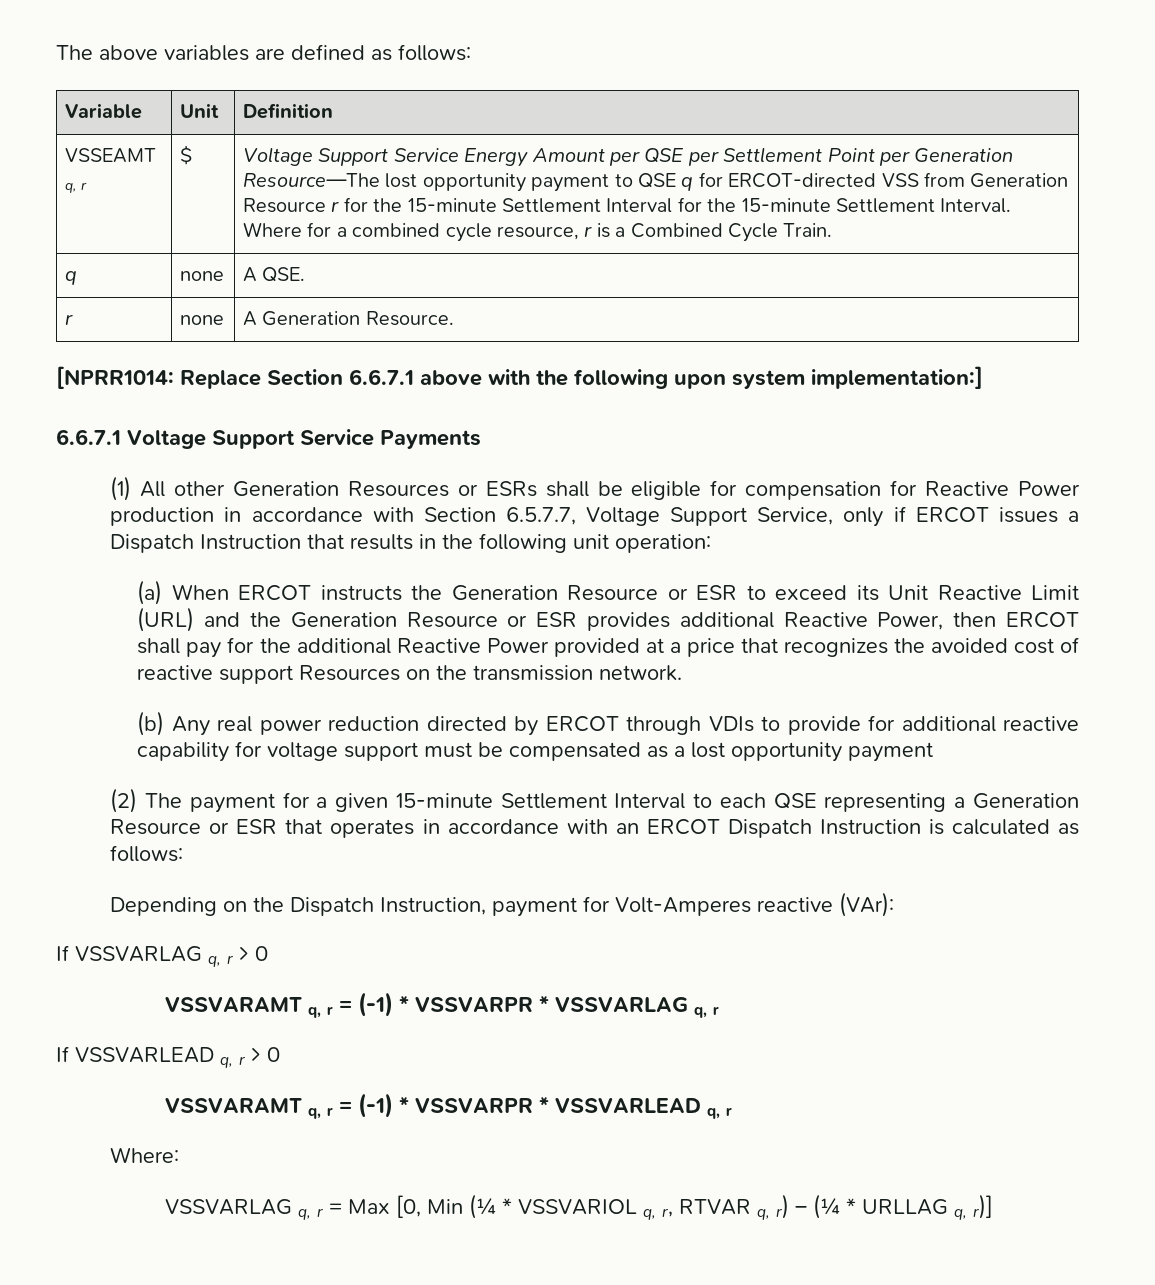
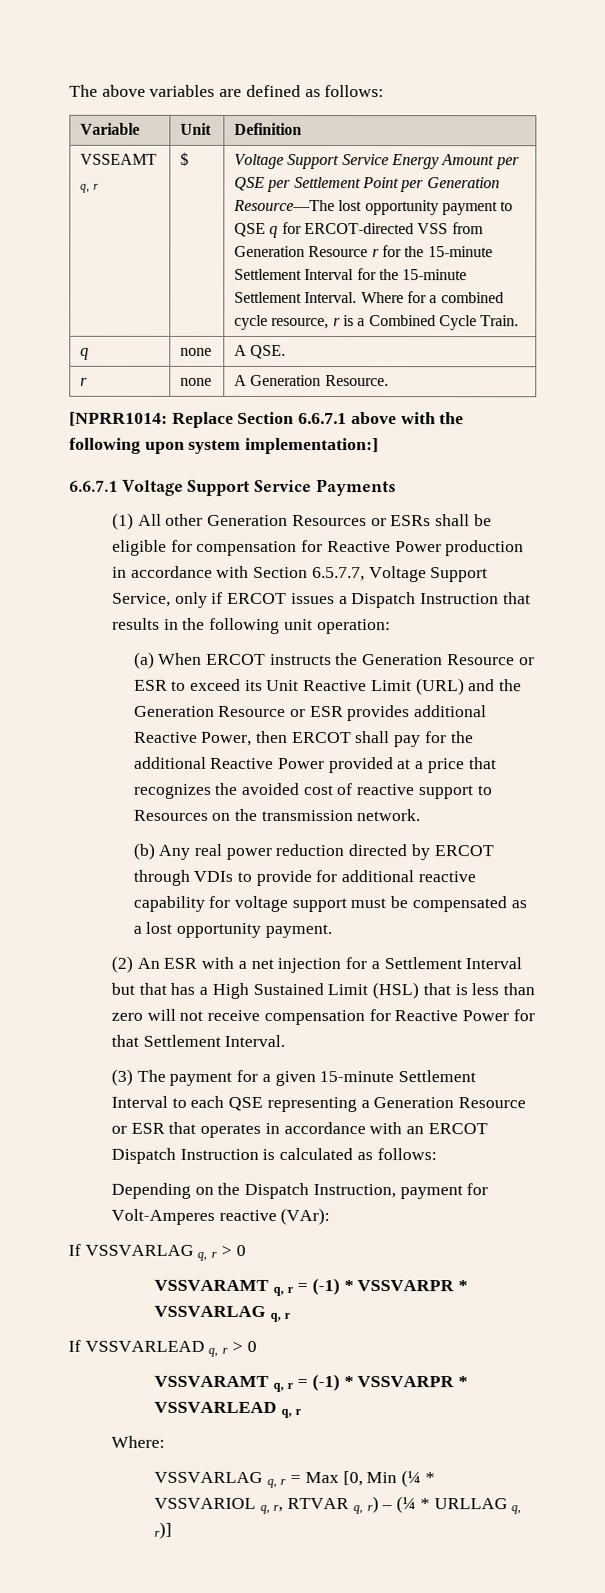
(294, 674) none -> [477,785,493,796] to
[848,742,934,762] payment -> [264,923,332,939] payment.
(138, 800) none -> [136,956,523,974] [111,982,535,1000] [111,1008,535,1026] [111,1034,286,1047] [111,1068,134,1086] An ESR with a net injection for a Settlement Interval but that has a High Sustained Limit (HSL) that is less than zero will not receive compensation for Reactive Power for that Settlement Interval. // (3)

